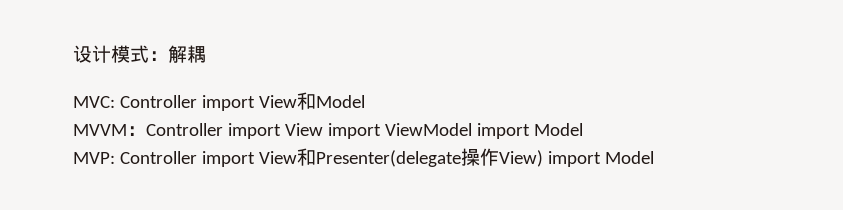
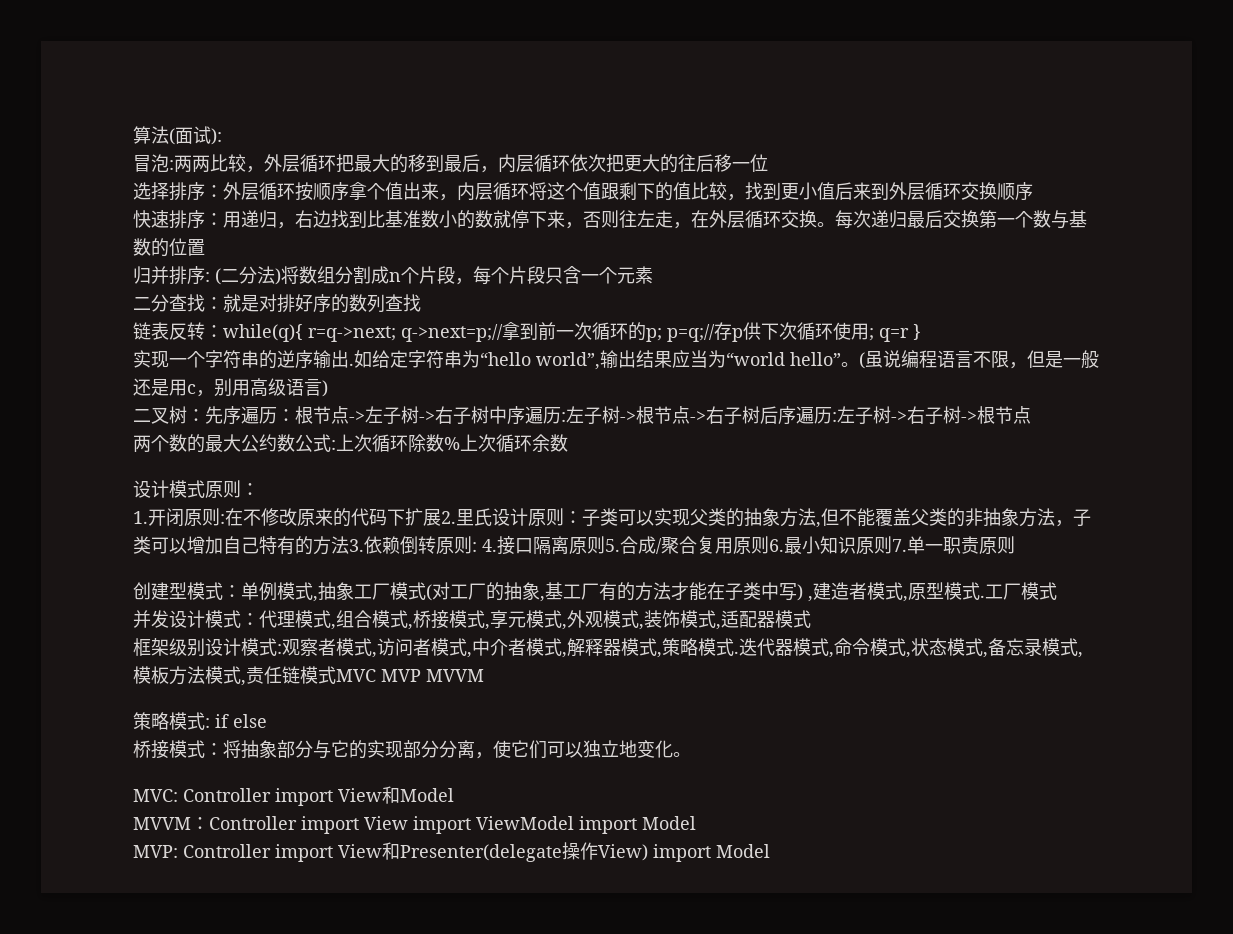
[73,45,206,63] 设计模式：解耦 -> [133,126,222,145] [133,154,768,173] [133,182,1033,201] [133,210,1087,229] [133,238,205,257] [133,266,653,285] [133,294,421,313] [133,322,921,342] [133,350,1099,370] [133,378,328,397] [133,406,1031,425] [133,434,568,453] [133,480,259,498] [133,508,1091,528] [133,536,1015,555] [133,582,1057,602] [133,610,811,630] [133,638,1083,658] [133,666,484,686] [133,712,267,730] [133,740,691,759] 算法(面试): // 冒泡:两两比较，外层循环把最大的移到最后，内层循环依次把更大的往后移一位 // 选择排序：外层循环按顺序拿个值出来，内层循环将这个值跟剩下的值比较，找到更小值后来到外层循环交换顺序 // 快速排序：用递归，右边找到比基准数小的数就停下来，否则往左走，在外层循环交换。每次递归最后交换第一个数与基数的位置 // 归并排序: (二分法)将数组分割成n个片段，每个片段只含一个元素 // 二分查找：就是对排好序的数列查找 // 链表反转：while(q){ r=q->next; q->next=p;//拿到前一次循环的p; p=q;//存p供下次循环使用; q=r } // 实现一个字符串的逆序输出.如给定字符串为“hello world”,输出结果应当为“world hello”。(虽说编程语言不限，但是一般还是用c，别用高级语言) // 二叉树：先序遍历：根节点->左子树->右子树中序遍历:左子树->根节点->右子树后序遍历:左子树->右子树->根节点 // 两个数的最大公约数公式:上次循环除数%上次循环余数 // 设计模式原则： // 1.开闭原则:在不修改原来的代码下扩展2.里氏设计原则：子类可以实现父类的抽象方法,但不能覆盖父类的非抽象方法，子类可以增加自己特有的方法3.依赖倒转原则: 4.接口隔离原则5.合成/聚合复用原则6.最小知识原则7.单一职责原则 // 创建型模式：单例模式,抽象工厂模式(对工厂的抽象,基工厂有的方法才能在子类中写) ,建造者模式,原型模式.工厂模式 // 并发设计模式：代理模式,组合模式,桥接模式,享元模式,外观模式,装饰模式,适配器模式 // 框架级别设计模式:观察者模式,访问者模式,中介者模式,解释器模式,策略模式.迭代器模式,命令模式,状态模式,备忘录模式,模板方法模式,责任链模式MVC MVP MVVM // 策略模式: if else // 桥接模式：将抽象部分与它的实现部分分离，使它们可以独立地变化。

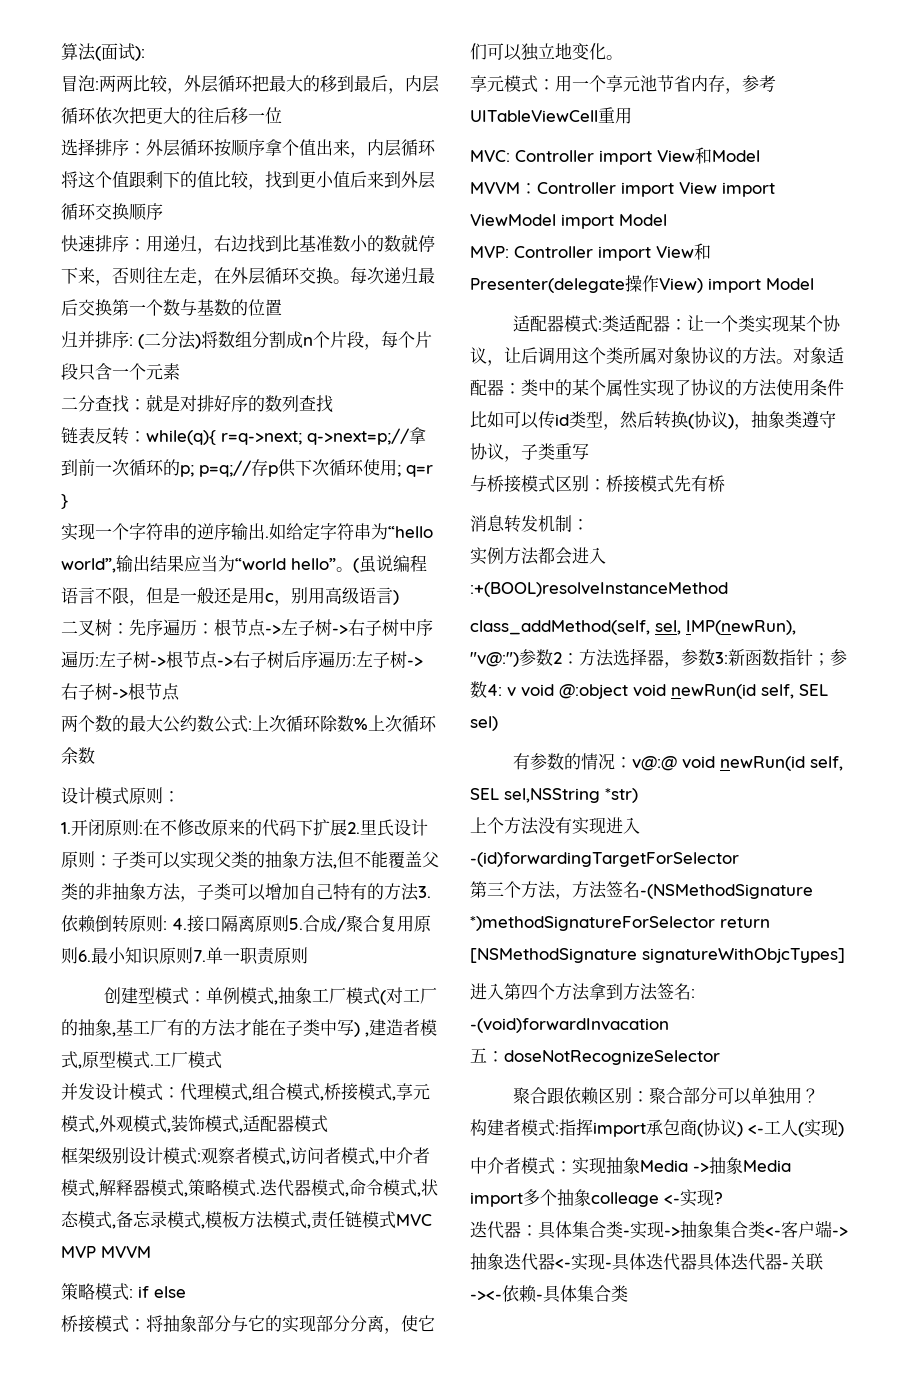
(691, 754) none -> [470,75,776,94] [470,107,632,124] // 享元模式：用一个享元池节省内存，参考UITableViewCell重用
(770, 851) none -> [513,315,842,333] [470,347,844,366] [470,379,844,397] [470,411,836,430] [470,443,589,462] [470,475,725,493] [470,515,589,533] [470,547,606,565] [470,582,728,597] [470,620,796,635] [470,648,847,668] [470,681,828,699] [470,716,498,731] [513,753,844,771] [470,788,638,803] [470,817,640,835] [470,852,739,867] [470,881,813,900] [470,916,770,931] [470,948,845,963] [470,983,695,1001] [470,1018,669,1033] [470,1048,720,1065] [513,1087,820,1105] [470,1118,844,1137] [470,1157,791,1175] [470,1189,723,1207] [470,1220,848,1239] [470,1253,823,1271] [470,1285,628,1303] // 适配器模式:类适配器：让一个类实现某个协议，让后调用这个类所属对象协议的方法。对象适配器：类中的某个属性实现了协议的方法使用条件比如可以传id类型，然后转换(协议)，抽象类遵守协议，子类重写 // 与桥接模式区别：桥接模式先有桥 // 消息转发机制： // 实例方法都会进入:+(BOOL)resolveInstanceMethod // class_addMethod(self, sel, IMP(newRun), "v@:")参数2：方法选择器，参数3:新函数指针；参数4: v void @:object void newRun(id self, SEL sel) // 有参数的情况：v@:@ void newRun(id self, SEL sel,NSString *str) // 上个方法没有实现进入-(id)forwardingTargetForSelector // 第三个方法，方法签名-(NSMethodSignature *)methodSignatureForSelector return [NSMethodSignature signatureWithObjcTypes] // 进入第四个方法拿到方法签名: -(void)forwardInvacation // 五：doseNotRecognizeSelector // 聚合跟依赖区别：聚合部分可以单独用？ // 构建者模式:指挥import承包商(协议) <-工人(实现) // 中介者模式：实现抽象Media ->抽象Media import多个抽象colleage <-实现? // 迭代器：具体集合类-实现->抽象集合类<-客户端->抽象迭代器<-实现-具体迭代器具体迭代器-关联-><-依赖-具体集合类

